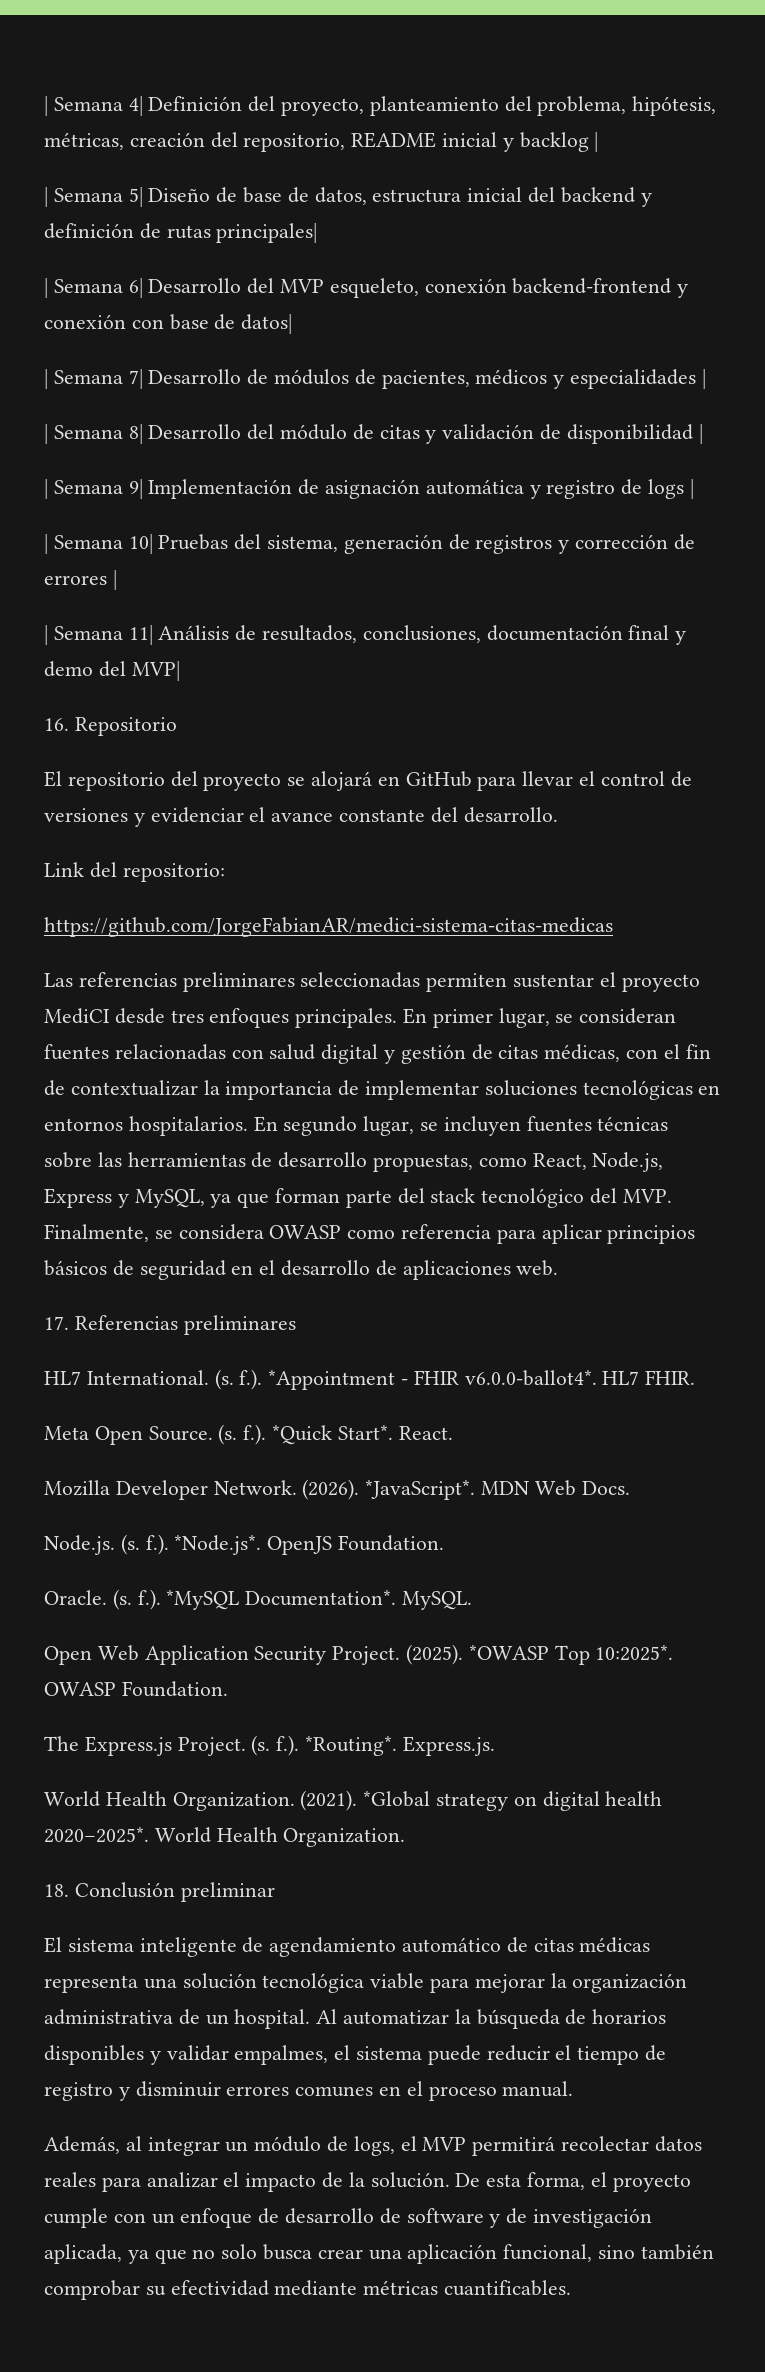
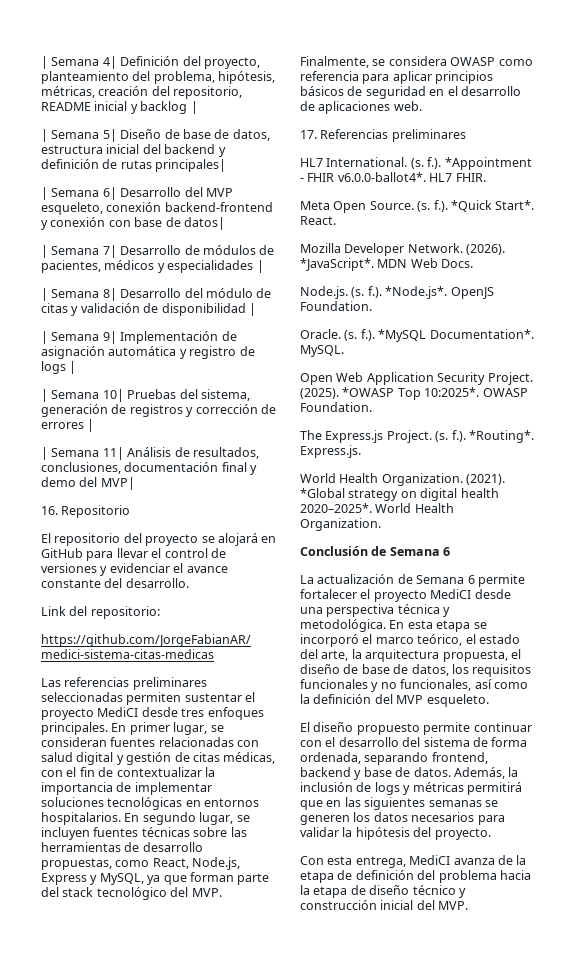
[44,1882,275,1902] [44,1937,651,1957] [44,1973,688,1993] [44,2009,667,2029] [44,2045,667,2065] [44,2081,574,2101] [44,2136,702,2156] [44,2172,691,2192] [44,2208,653,2228] [44,2244,714,2264] [44,2280,572,2300] 18. Conclusión preliminar // El sistema inteligente de agendamiento automático de citas médicas representa una solución tecnológica viable para mejorar la organización administrativa de un hospital. Al automatizar la búsqueda de horarios disponibles y validar empalmes, el sistema puede reducir el tiempo de registro y disminuir errores comunes en el proceso manual. // Además, al integrar un módulo de logs, el MVP permitirá recolectar datos reales para analizar el impacto de la solución. De esta forma, el proyecto cumple con un enfoque de desarrollo de software y de investigación aplicada, ya que no solo busca crear una aplicación funcional, sino también comprobar su efectividad mediante métricas cuantificables. -> [300,546,451,556] [300,574,525,587] [300,589,511,602] [300,604,451,617] [300,619,487,632] [300,634,520,647] [300,649,521,662] [300,664,532,677] [300,679,528,692] [300,694,489,707] [300,722,532,735] [300,737,528,747] [300,752,488,765] [300,767,519,780] [300,782,522,795] [300,797,498,810] [300,812,505,825] [300,827,491,840] [300,855,527,868] [300,870,531,883] [300,885,466,898] [300,900,469,910] Conclusión de Semana 6 // La actualización de Semana 6 permite fortalecer el proyecto MediCI desde una perspectiva técnica y metodológica. En esta etapa se incorporó el marco teórico, el estado del arte, la arquitectura propuesta, el diseño de base de datos, los requisitos funcionales y no funcionales, así como la definición del MVP esqueleto. // El diseño propuesto permite continuar con el desarrollo del sistema de forma ordenada, separando frontend, backend y base de datos. Además, la inclusión de logs y métricas permitirá que en las siguientes semanas se generen los datos necesarios para validar la hipótesis del proyecto. // Con esta entrega, MediCI avanza de la etapa de definición del problema hacia la etapa de diseño técnico y construcción inicial del MVP.

